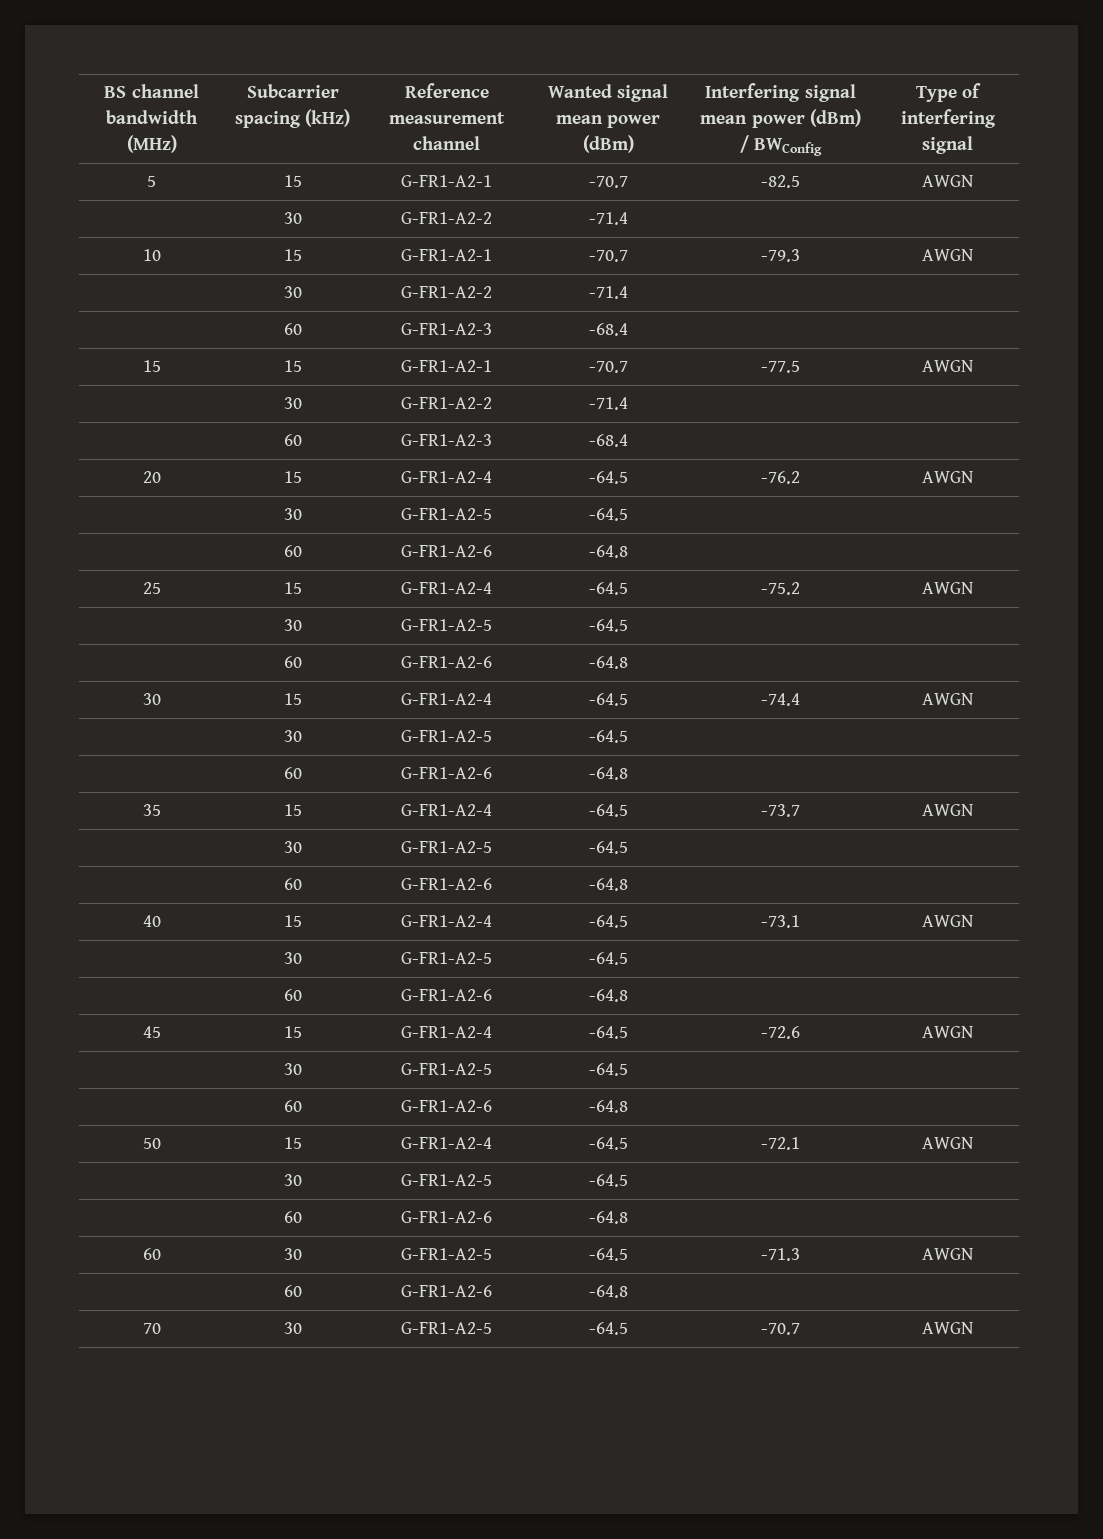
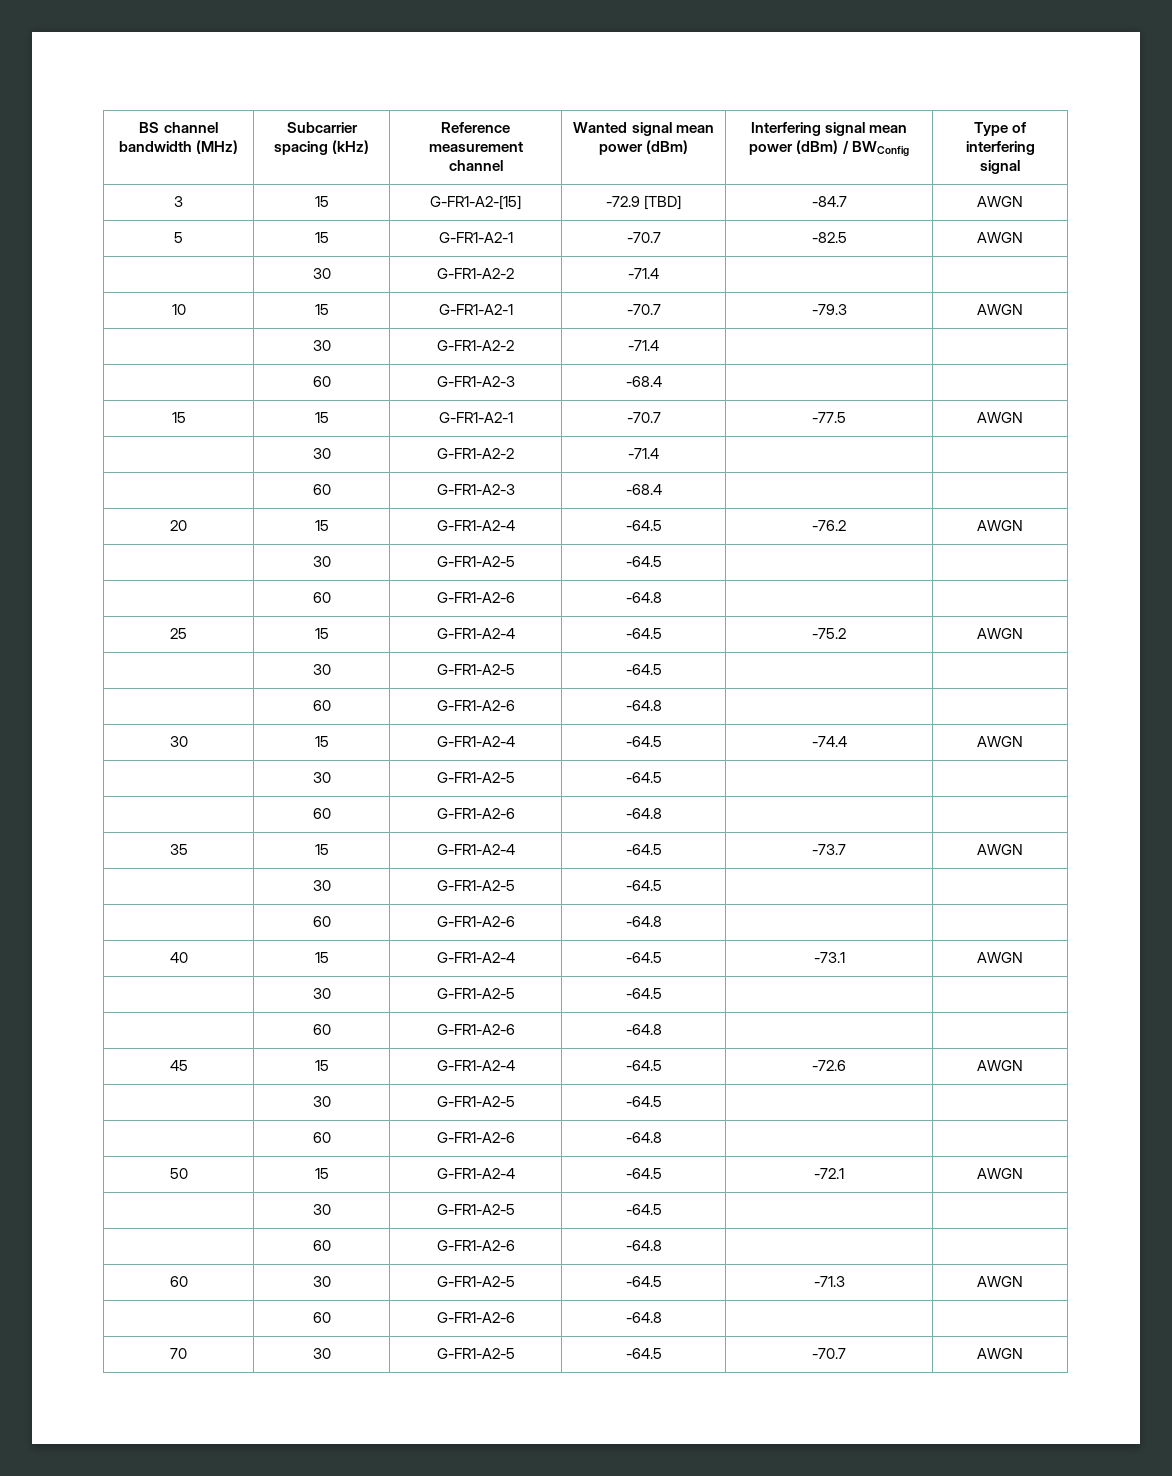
(973, 145) none -> [174,196,183,207] [314,196,329,207] [430,195,521,210] [605,195,682,210] [811,196,847,207] [977,196,1023,207] // 3 | 15 | G-FR1-A2-[15] | -72.9 [TBD] | -84.7 | AWGN

